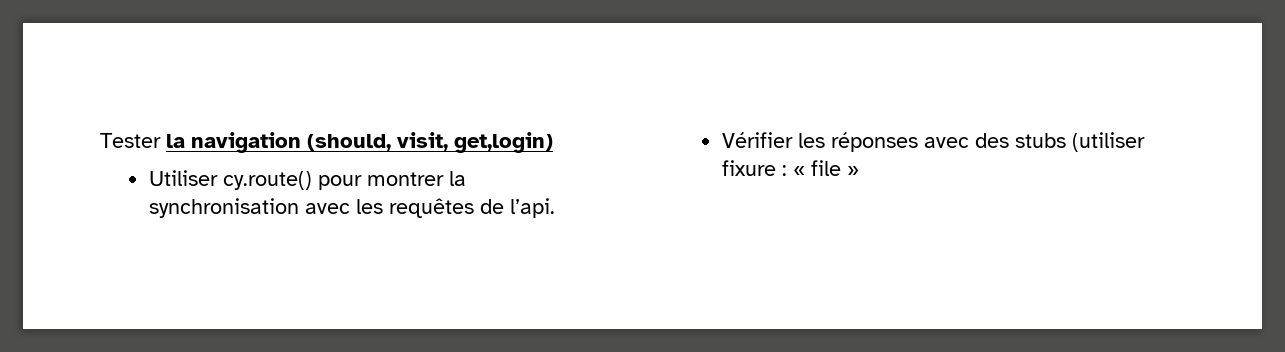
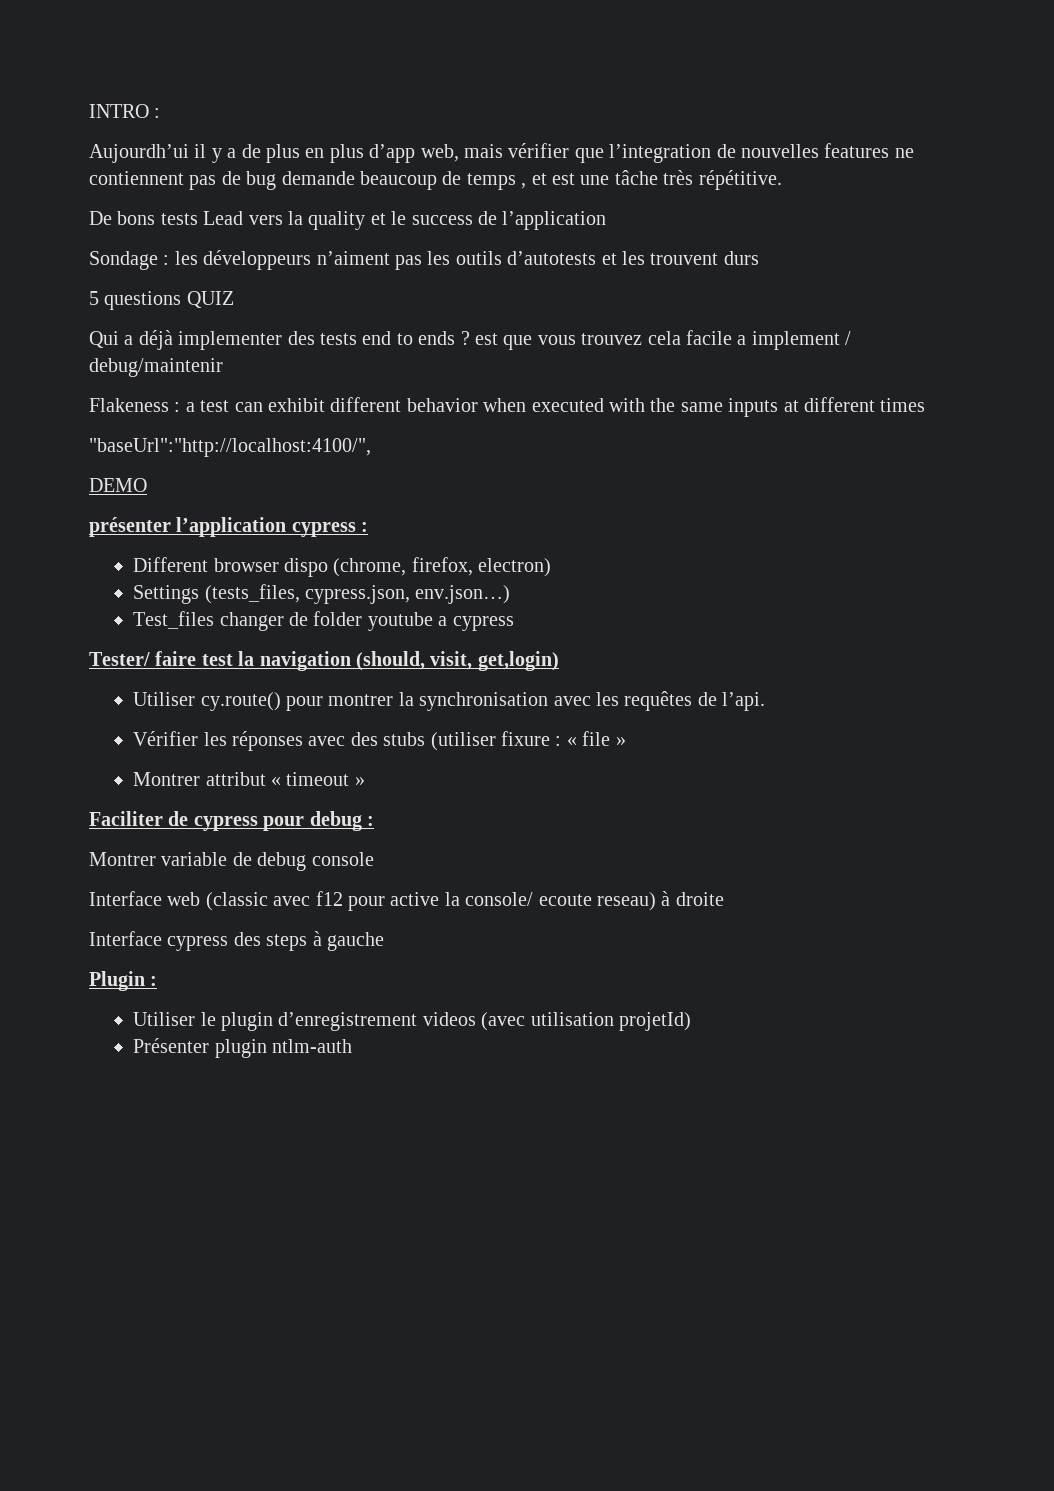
[100,133,161,148] Tester -> [89,104,161,118] [89,143,914,163] [89,170,782,190] [89,211,607,230] [89,250,759,270] [89,291,234,310] [89,330,852,350] [89,358,223,377] [89,397,926,417] [89,438,371,457] [89,478,147,492] [89,517,369,537] [133,557,552,577] [133,584,511,604] [133,611,514,631] [89,651,233,666] INTRO : // Aujourdh’ui il y a de plus en plus d’app web, mais vérifier que l’integration de nouvelles features ne contiennent pas de bug demande beaucoup de temps , et est une tâche très répétitive. // De bons tests Lead vers la quality et le success de l’application // Sondage : les développeurs n’aiment pas les outils d’autotests et les trouvent durs // 5 questions QUIZ // Qui a déjà implementer des tests end to ends ? est que vous trouvez cela facile a implement / debug/maintenir // Flakeness : a test can exhibit different behavior when executed with the same inputs at different times // "baseUrl":"http://localhost:4100/", // DEMO // présenter l’application cypress : // Different browser dispo (chrome, firefox, electron) // Settings (tests_files, cypress.json, env.json…) // Test_files changer de folder youtube a cypress // Tester/ faire test
(859, 171) none -> [133,772,365,786] [89,811,374,831] [89,852,374,871] [89,891,724,911] [89,931,384,951] [89,971,158,991] [133,1012,692,1031] [133,1038,353,1058] // Montrer attribut « timeout » // Faciliter de cypress pour debug : // Montrer variable de debug console // Interface web (classic avec f12 pour active la console/ ecoute reseau) à droite // Interface cypress des steps à gauche // Plugin : // Utiliser le plugin d’enregistrement videos (avec utilisation projetId) // Présenter plugin ntlm-auth

